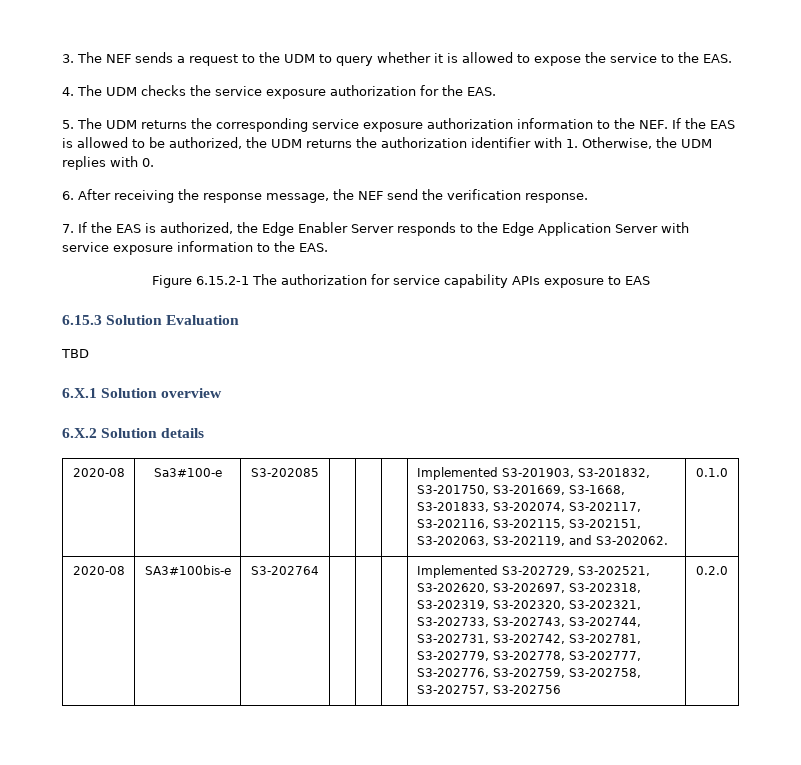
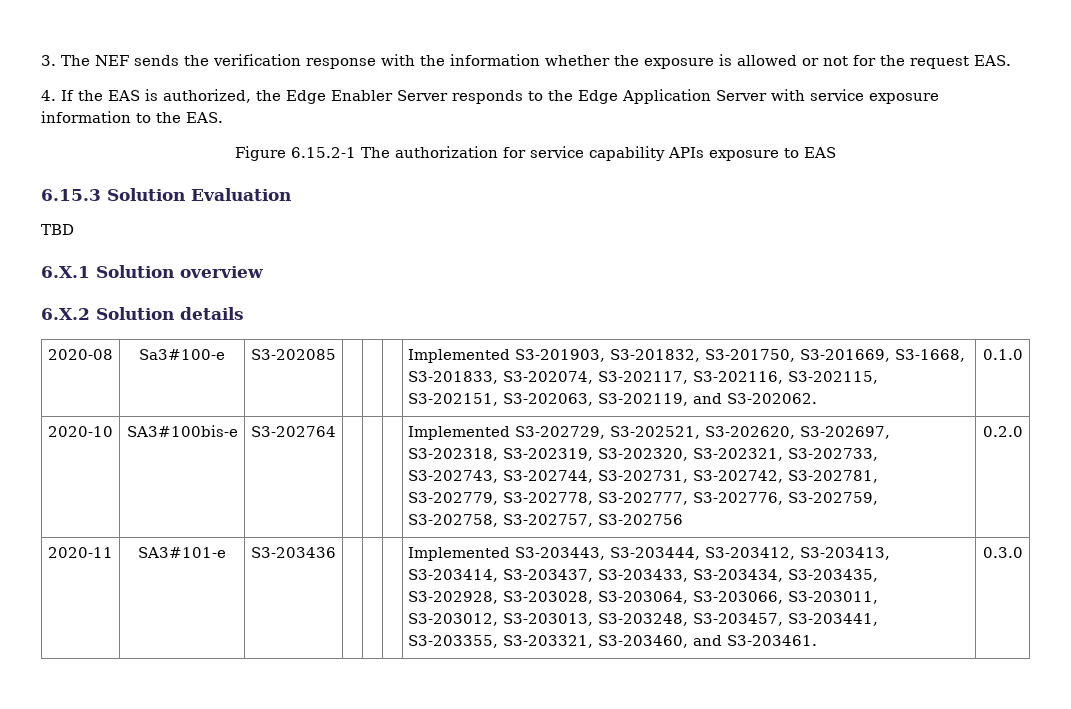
[177,52,732,66] [62,85,496,99] [62,118,735,132] [62,137,712,149] [62,156,154,170] [62,189,588,203] [62,224,74,233] a request to the UDM to query whether it is allowed to expose the service to the EAS. // 4. The UDM checks the service exposure authorization for the EAS. // 5. The UDM returns the corresponding service exposure authorization information to the NEF. If the EAS is allowed to be authorized, the UDM returns the authorization identifier with 1. Otherwise, the UDM replies with 0. // 6. After receiving the response message, the NEF send the verification response. // 7. -> [184,54,1011,69] [41,90,56,101] the verification response with the information whether the exposure is allowed or not for the request EAS. // 4.
[72,566,125,575] 2020-08 -> [48,426,113,437] 2020-10
(728, 570) none -> [48,547,113,558] [138,547,226,558] [251,547,336,558] [408,547,891,561] [408,569,879,582] [408,591,879,604] [408,613,879,626] [408,635,818,648] [982,547,1023,558] // 2020-11 | SA3#101-e | S3-203436 | | | | Implemented S3-203443, S3-203444, S3-203412, S3-203413, S3-203414, S3-203437, S3-203433, S3-203434, S3-203435, S3-202928, S3-203028, S3-203064, S3-203066, S3-203011, S3-203012, S3-203013, S3-203248, S3-203457, S3-203441, S3-203355, S3-203321, S3-203460, and S3-203461. | 0.3.0

